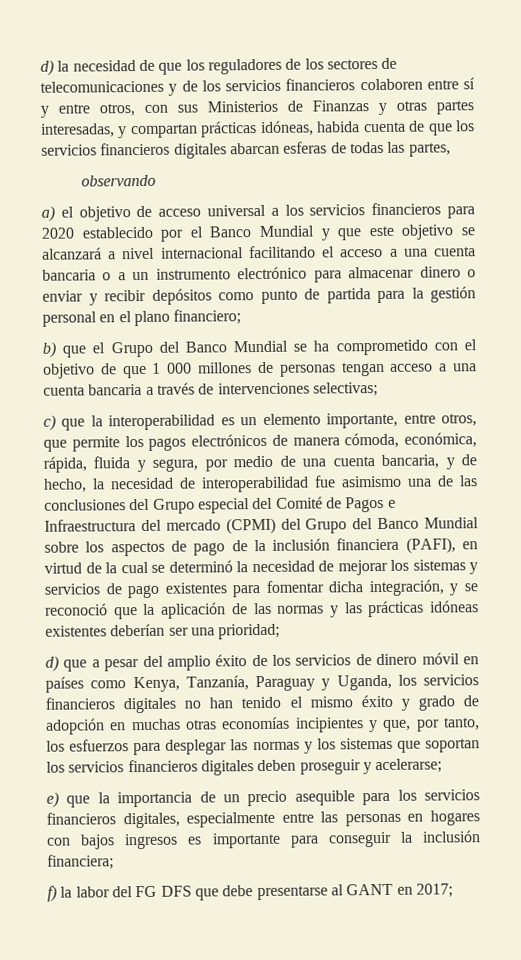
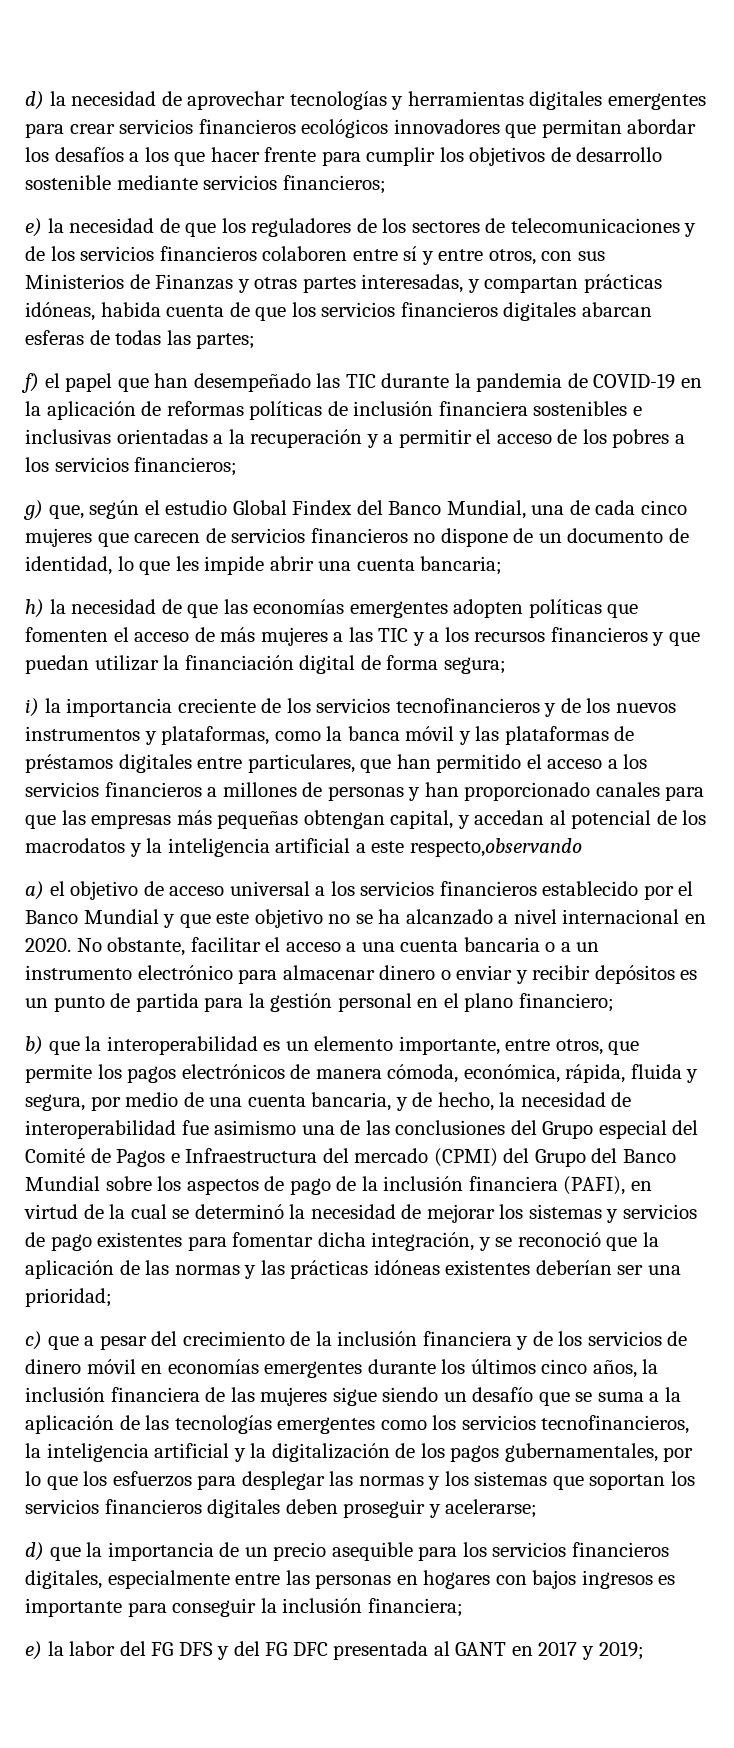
(155, 65) none -> [187,91,706,110] [25,119,697,138] [25,147,663,166] [25,175,386,194] [25,218,180,237] aprovechar tecnologías y herramientas digitales emergentes para crear servicios financieros ecológicos innovadores que permitan abordar los desafíos a los que hacer frente para cumplir los objetivos de desarrollo sostenible mediante servicios financieros; // e) la necesidad de
[408,142,451,157] [80,174,156,187] partes, // observando -> [196,333,256,349] [21,373,702,393] [25,401,642,420] [25,429,685,448] [25,457,238,476] [23,500,687,520] [25,528,689,547] [25,556,503,575] [25,599,639,618] [25,627,701,646] [25,655,506,674] [25,698,676,717] [25,726,635,745] [25,754,648,773] [25,782,705,801] [25,810,707,829] [25,838,582,857] partes; // f) el papel que han desempeñado las TIC durante la pandemia de COVID-19 en la aplicación de reformas políticas de inclusión financiera sostenibles e inclusivas orientadas a la recuperación y a permitir el acceso de los pobres a los servicios financieros; // g) que, según el estudio Global Findex del Banco Mundial, una de cada cinco mujeres que carecen de servicios financieros no dispone de un documento de identidad, lo que les impide abrir una cuenta bancaria; // h) la necesidad de que las economías emergentes adopten políticas que fomenten el acceso de más mujeres a las TIC y a los recursos financieros y que puedan utilizar la financiación digital de forma segura; // i) la importancia creciente de los servicios tecnofinancieros y de los nuevos instrumentos y plataformas, como la banca móvil y las plataformas de préstamos digitales entre particulares, que han permitido el acceso a los servicios financieros a millones de personas y han proporcionado canales para que las empresas más pequeñas obtengan capital, y accedan al potencial de los macrodatos y la inteligencia artificial a este respecto,observando
[447,206,476,219] [41,227,74,239] para 2020 -> (537, 888) none
[461,227,476,236] [42,245,316,260] se alcanzará a nivel internacional facilitando -> [328,909,706,925] [25,937,261,956] no se ha alcanzado a nivel internacional en 2020. No obstante, facilitar
[218,292,254,301] como -> [680,970,698,980] [25,998,48,1008] es un
[92,339,478,358] [43,361,477,379] [43,382,378,397] [43,414,86,431] el Grupo del Banco Mundial se ha comprometido con el objetivo de que 1 000 millones de personas tengan acceso a una cuenta bancaria a través de intervenciones selectivas; // c) que -> (80, 1048) none
[45,655,59,672] d) -> [25,1331,42,1350] c)
[166,654,248,671] amplio éxito -> [182,1331,529,1350] crecimiento de la inclusión financiera y
[45,674,479,693] [45,694,480,714] [45,716,480,735] países como Kenya, Tanzanía, Paraguay y Uganda, los servicios financieros digitales no han tenido el mismo éxito y grado de adopción en muchas otras economías incipientes y que, por tanto, -> [167,1359,659,1378] [25,1387,681,1406] [25,1415,690,1434] [25,1443,694,1462] [25,1471,78,1490] economías emergentes durante los últimos cinco años, la inclusión financiera de las mujeres sigue siendo un desafío que se suma a la aplicación de las tecnologías emergentes como los servicios tecnofinancieros, la inteligencia artificial y la digitalización de los pagos gubernamentales, por lo que
[46,791,59,808] e) -> [25,1542,44,1561] d)
[47,885,57,902] f) -> [25,1641,42,1660] e)
[194,883,453,901] que debe presentarse al GANT en 2017; -> [217,1641,644,1660] y del FG DFC presentada al GANT en 2017 y 2019;

